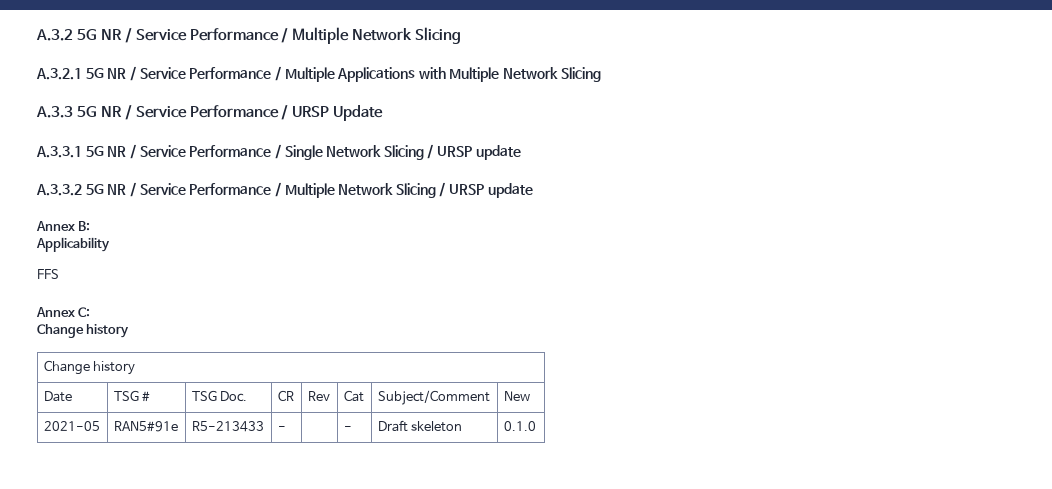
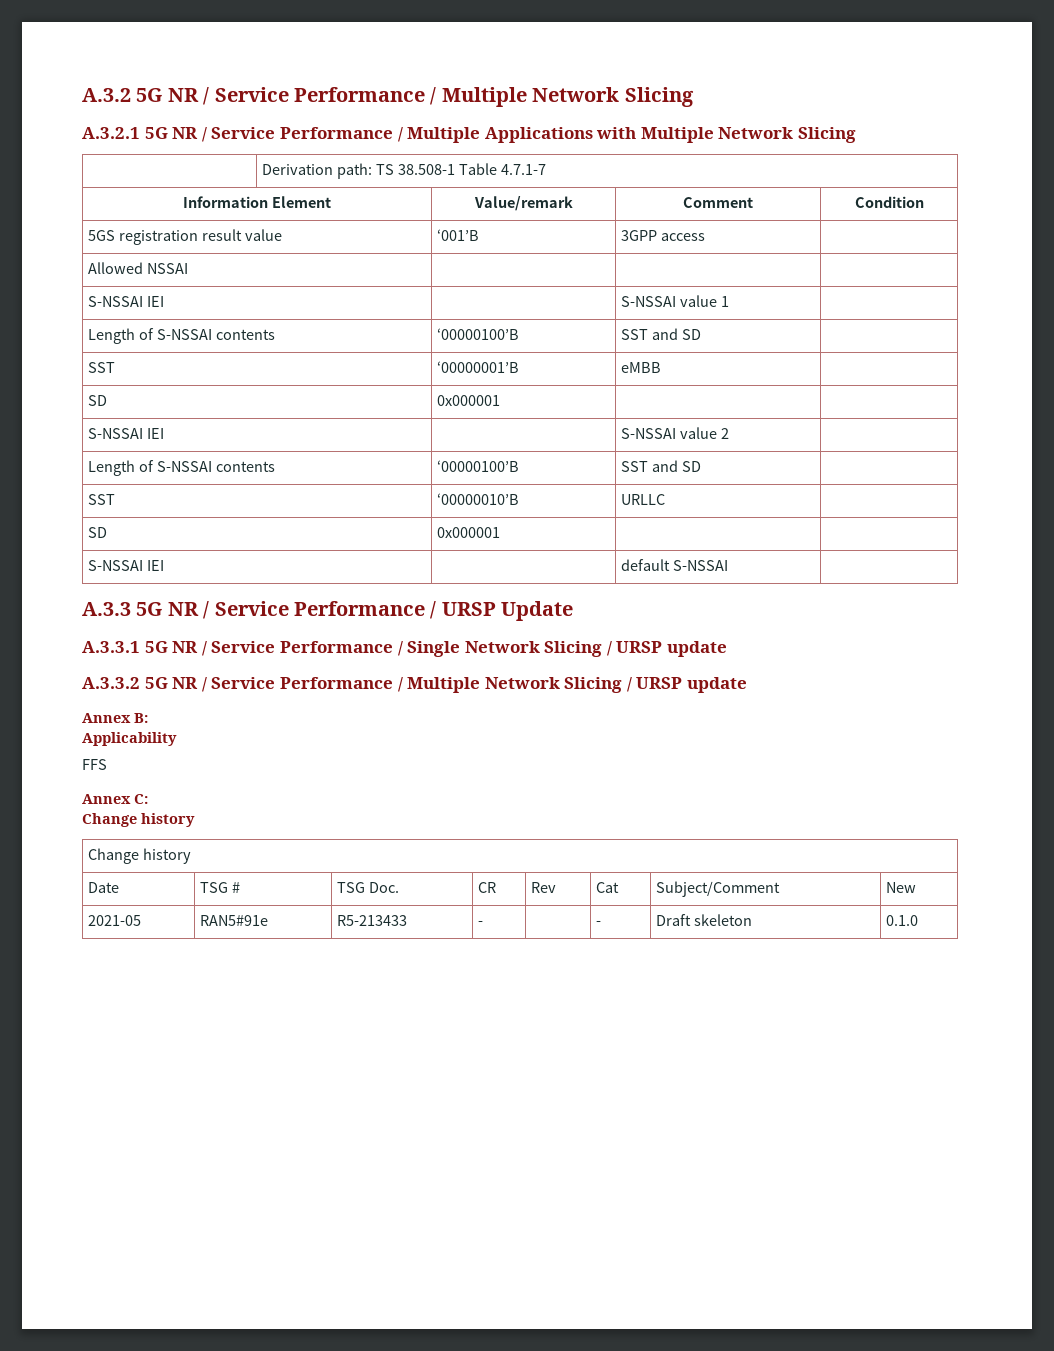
(601, 74) none -> [262,163,546,179] [183,196,331,208] [473,196,573,211] [683,197,753,208] [854,196,924,208] [88,229,282,245] [437,229,480,241] [621,230,706,241] [88,262,189,274] [88,296,165,307] [621,295,730,307] [88,328,275,344] [437,328,520,340] [621,328,702,340] [88,362,116,373] [437,361,520,373] [621,362,662,373] [88,395,108,406] [437,395,501,406] [88,428,165,439] [621,427,730,439] [88,460,275,476] [437,460,520,472] [621,460,702,472] [88,494,116,505] [437,493,520,505] [621,494,666,505] [88,527,108,538] [437,527,501,538] [88,560,165,571] [621,559,729,571] // | Derivation path: TS 38.508-1 Table 4.7.1-7 // Information Element | Value/remark | Comment | Condition // 5GS registration result value | ‘001’B | 3GPP access | // Allowed NSSAI | | | // S-NSSAI IEI | | S-NSSAI value 1 | // Length of S-NSSAI contents | ‘00000100’B | SST and SD | // SST | ‘00000001’B | eMBB | // SD | 0x000001 | | // S-NSSAI IEI | | S-NSSAI value 2 | // Length of S-NSSAI contents | ‘00000100’B | SST and SD | // SST | ‘00000010’B | URLLC | // SD | 0x000001 | | // S-NSSAI IEI | | default S-NSSAI |

